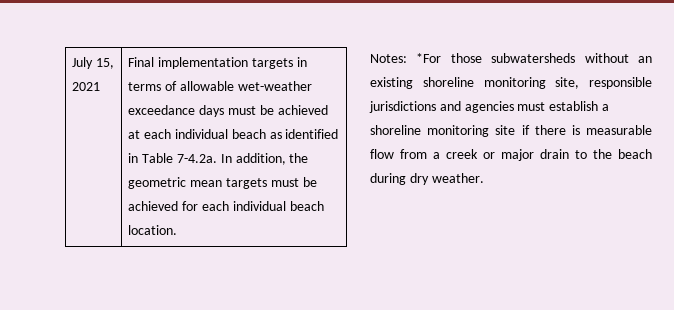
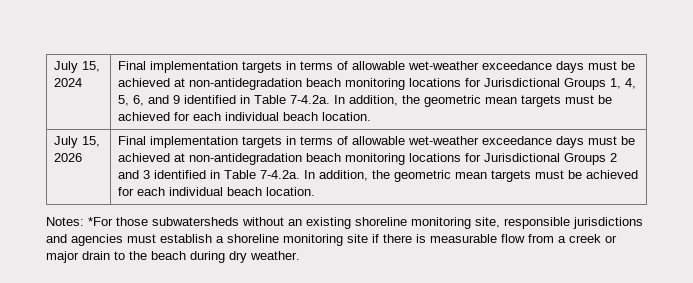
[72,57,115,69] [72,82,101,91] July 15, 2021 -> [54,61,101,73] [54,78,83,87] July 15, 2024
[144,129,282,139] each individual beach as -> [189,78,637,90] [118,95,613,107] [118,112,372,121] [54,136,101,148] [54,153,83,162] [118,136,636,148] [118,153,618,165] [118,170,151,179] non-antidegradation beach monitoring locations for Jurisdictional Groups 1, 4, 5, 6, and 9 identified in Table 7-4.2a. In addition, the geometric mean targets must be achieved for each individual beach location. // July 15, 2026 | Final implementation targets in terms of allowable wet-weather exceedance days must be achieved at non-antidegradation beach monitoring locations for Jurisdictional Groups 2 and 3

